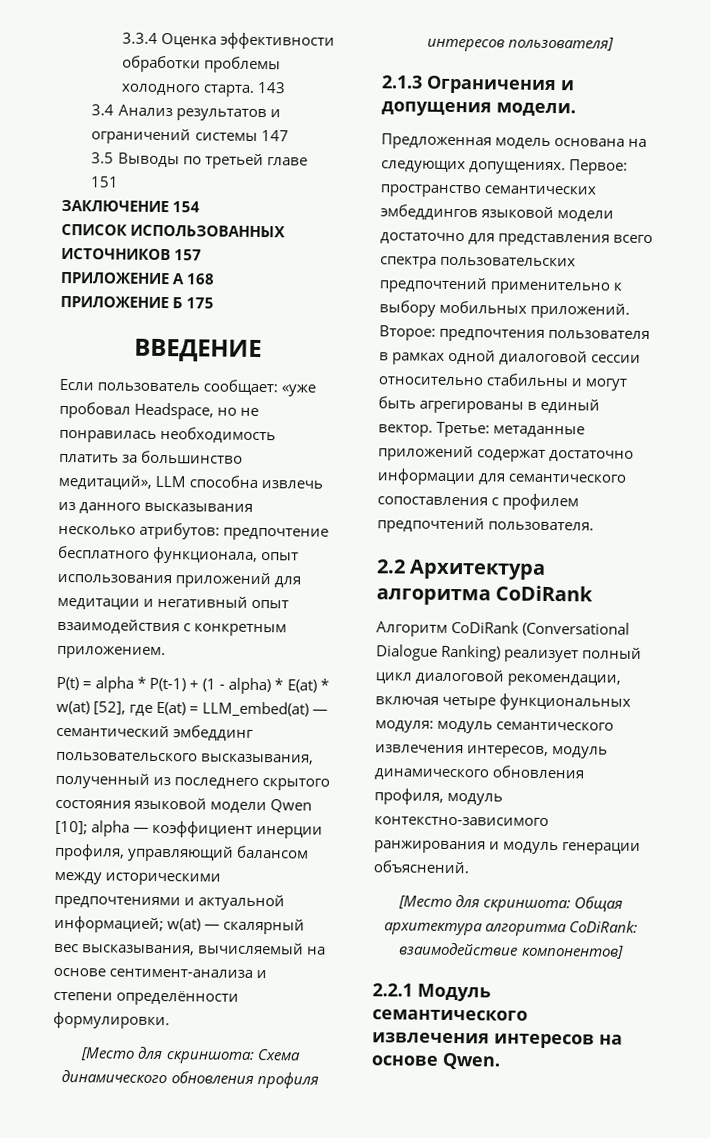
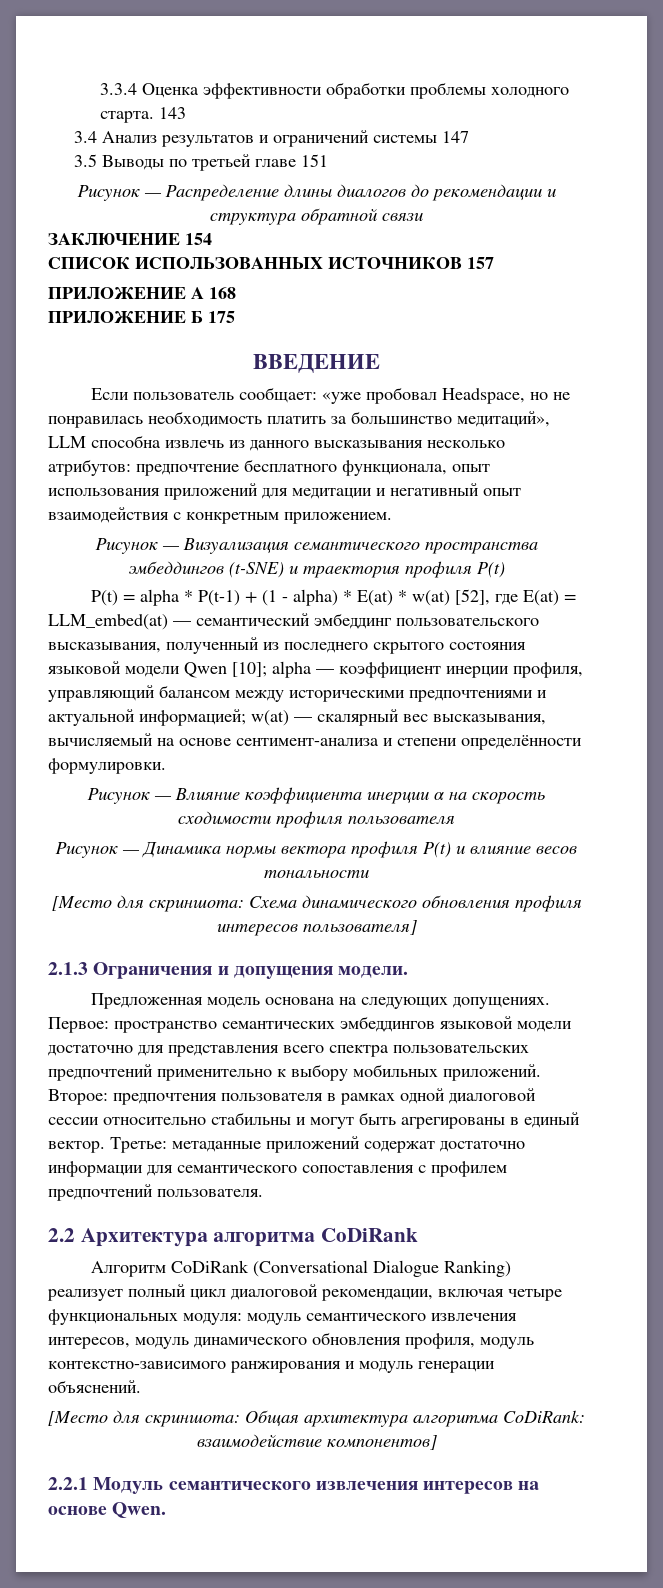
(120, 182) none -> [76,184,556,201] [210,208,423,225] // Рисунок — Распределение длины диалогов до рекомендации и структура обратной связи
(166, 652) none -> [94,538,538,554] [128,561,505,578] // Рисунок — Визуализация семантического пространства эмбеддингов (t-SNE) и траектория профиля P(t)
(170, 1020) none -> [87,787,545,804] [178,811,455,828] [55,841,577,858] [264,870,369,878] // Рисунок — Влияние коэффициента инерции α на скорость сходимости профиля пользователя // Рисунок — Динамика нормы вектора профиля P(t) и влияние весов тональности

